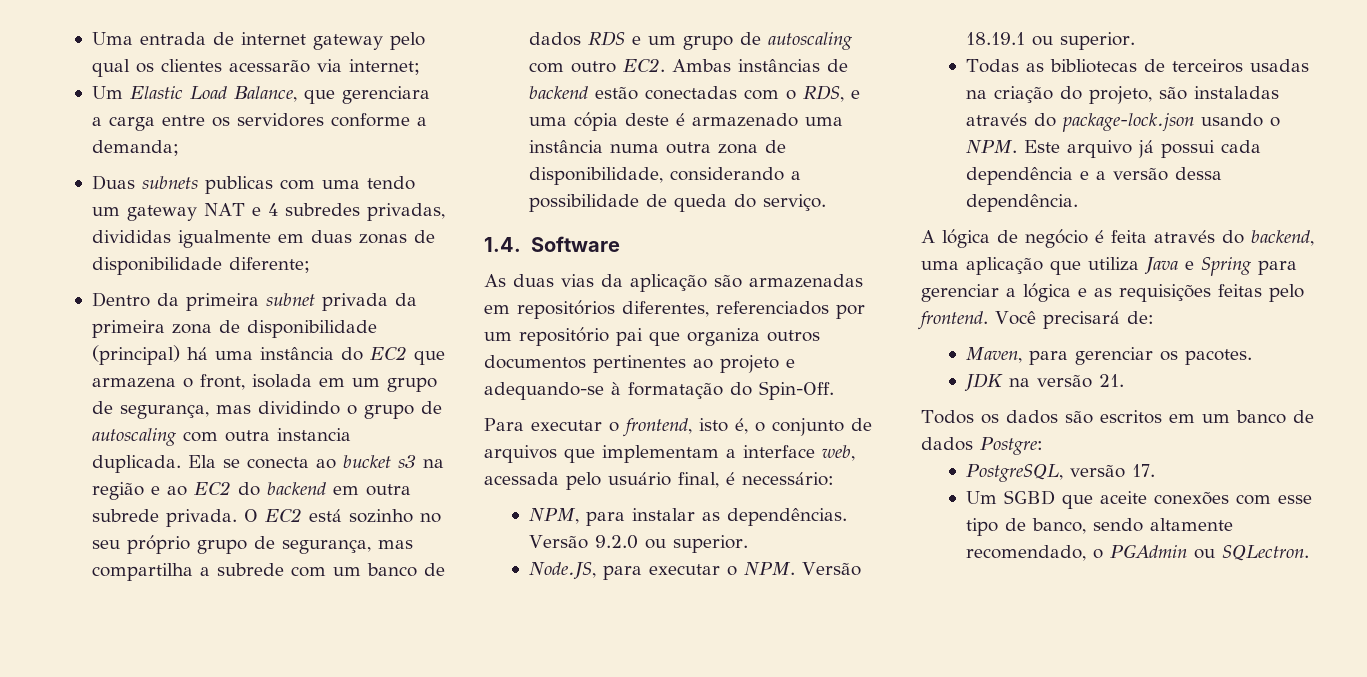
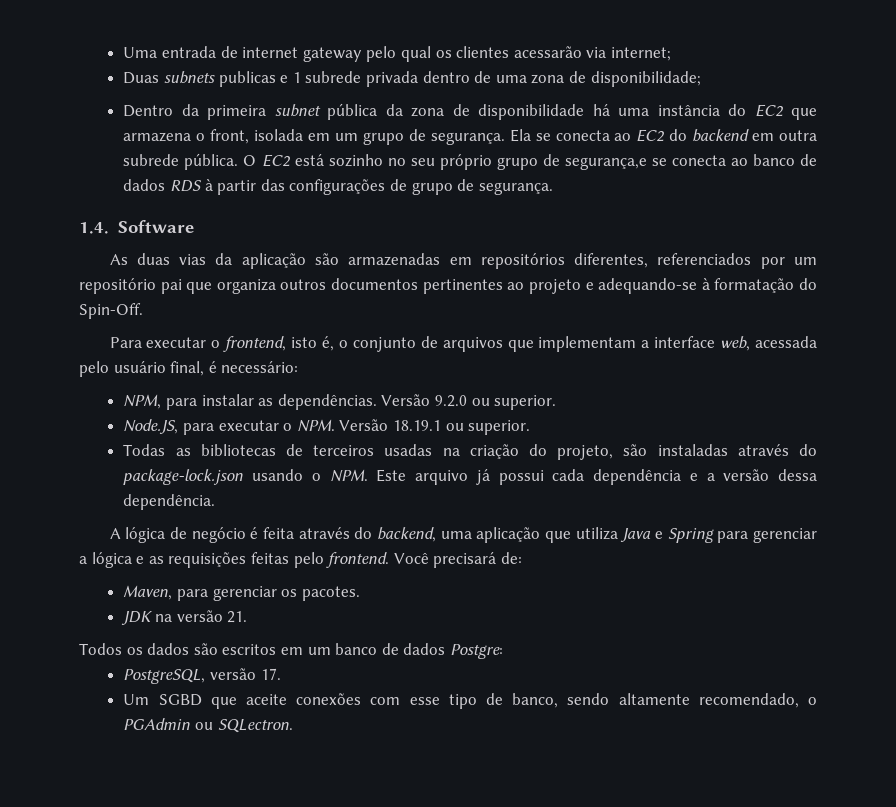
[92,86,431,104] [92,113,428,131] [92,140,180,156] [92,175,416,194] [92,203,446,221] [92,230,436,248] [92,257,311,275] Um Elastic Load Balance, que gerenciara a carga entre os servidores conforme a demanda; // Duas subnets publicas com uma tendo um gateway NAT e 4 subredes privadas, divididas igualmente em duas zonas de disponibilidade diferente; -> [123,71,701,87] Duas subnets publicas e 1 subrede privada dentro de uma zona de disponibilidade;
[322,293,418,311] [92,320,166,338] privada da primeira -> [327,103,403,120] pública da
[92,345,181,365] (principal) -> (585, 112) none
[120,401,443,419] [92,428,352,446] [92,455,445,473] [92,482,161,500] segurança, mas dividindo o grupo de autoscaling com outra instancia duplicada. Ela se conecta ao bucket s3 na região e -> [430,129,610,145] segurança. Ela se conecta
[166,509,238,527] privada. -> [184,153,239,170] pública.
[282,539,414,554] [92,563,446,581] [529,31,854,50] [529,58,849,73] [529,85,861,102] [529,112,844,131] [529,140,787,154] [529,167,802,185] [529,194,827,212] segurança, mas compartilha a subrede com um banco de dados RDS e um grupo de autoscaling com outro EC2. Ambas instâncias de backend estão conectadas com o RDS, e uma cópia deste é armazenado uma instância numa outra zona de disponibilidade, considerando a possibilidade de queda do serviço. -> [564,154,817,170] [123,179,553,195] segurança,e se conecta ao banco de dados RDS à partir das configurações de grupo de segurança.

